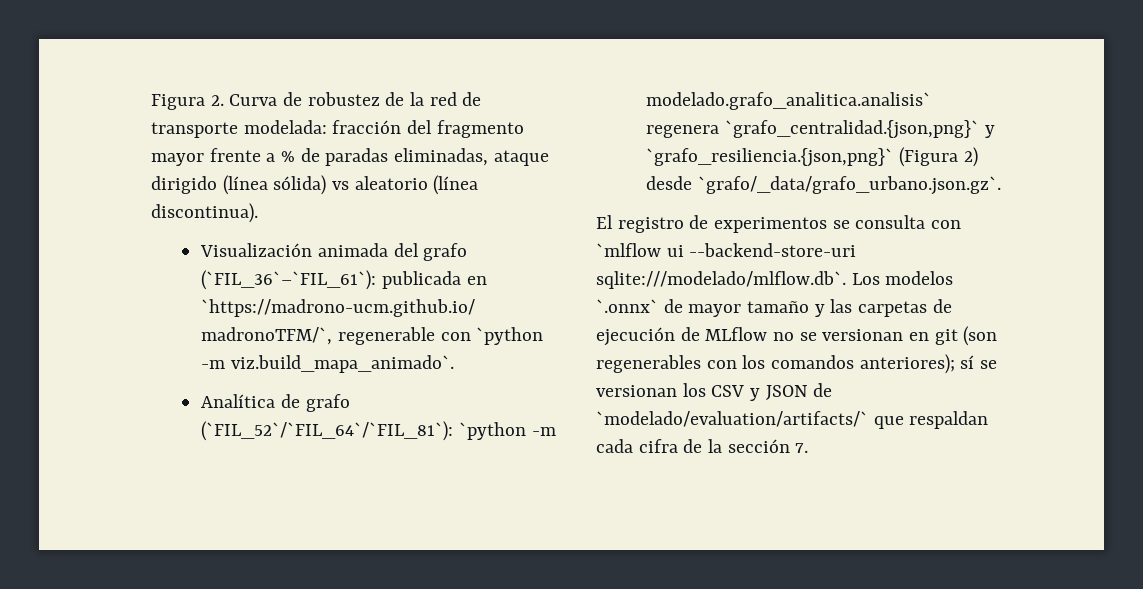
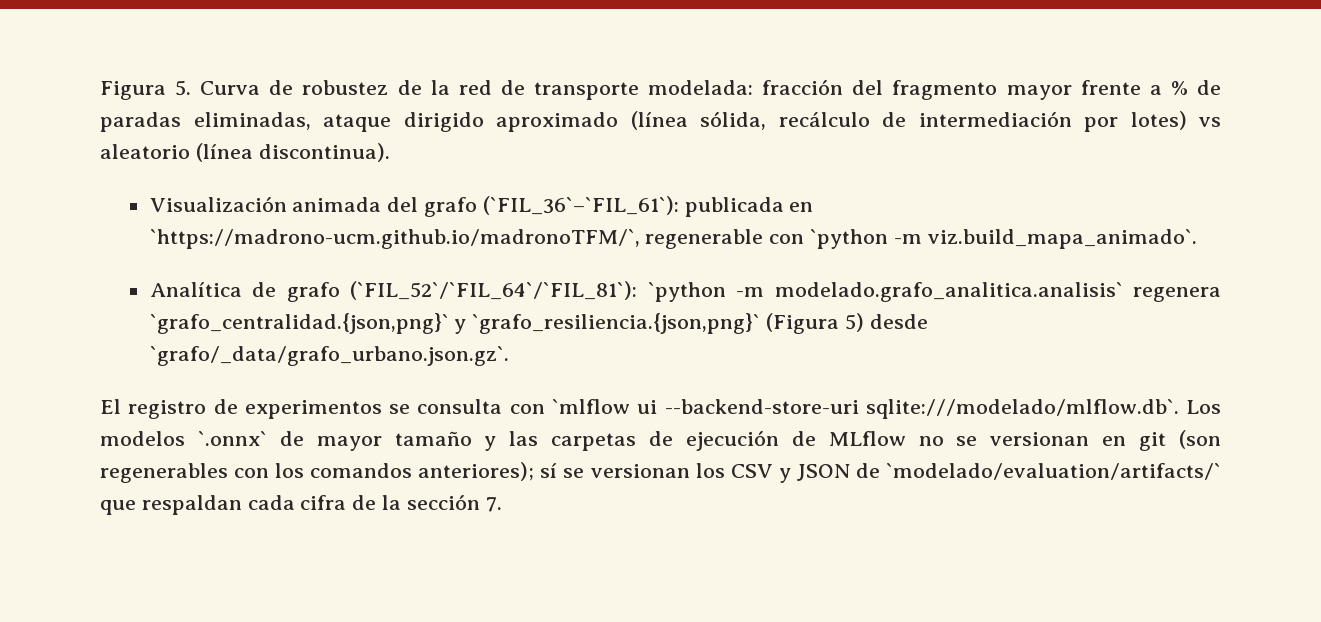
[210,95,224,106] 2. -> [175,80,192,96] 5.
[222,175,327,195] (línea sólida) -> [496,111,1187,132] aproximado (línea sólida, recálculo de intermediación por lotes)
[963,147,978,167] 2) -> [844,313,864,332] 5)

